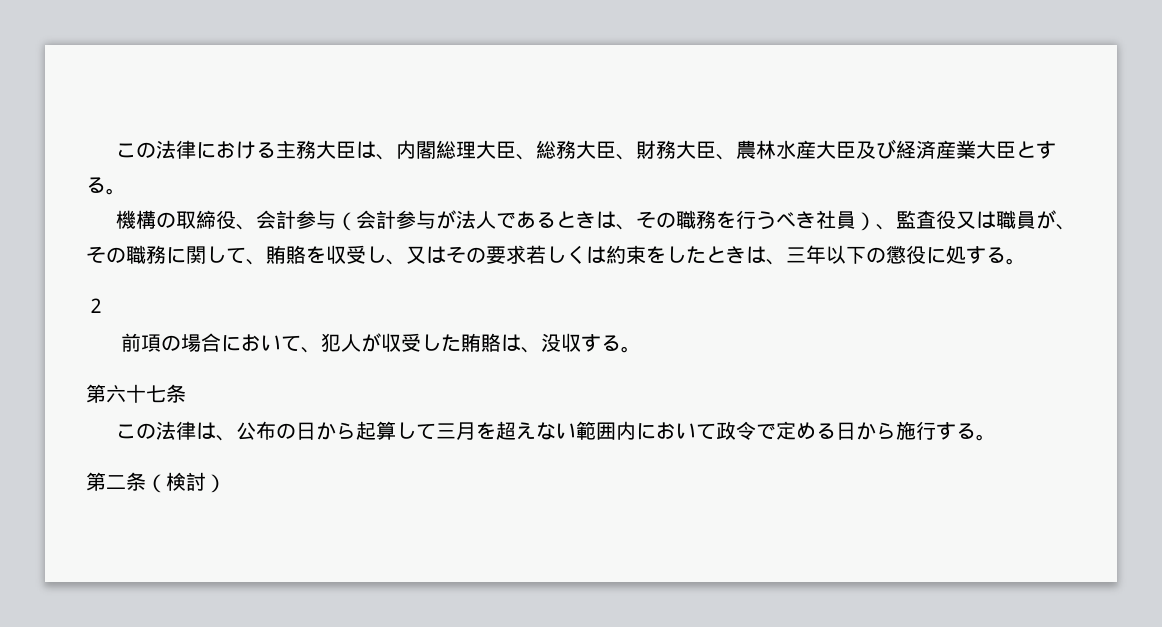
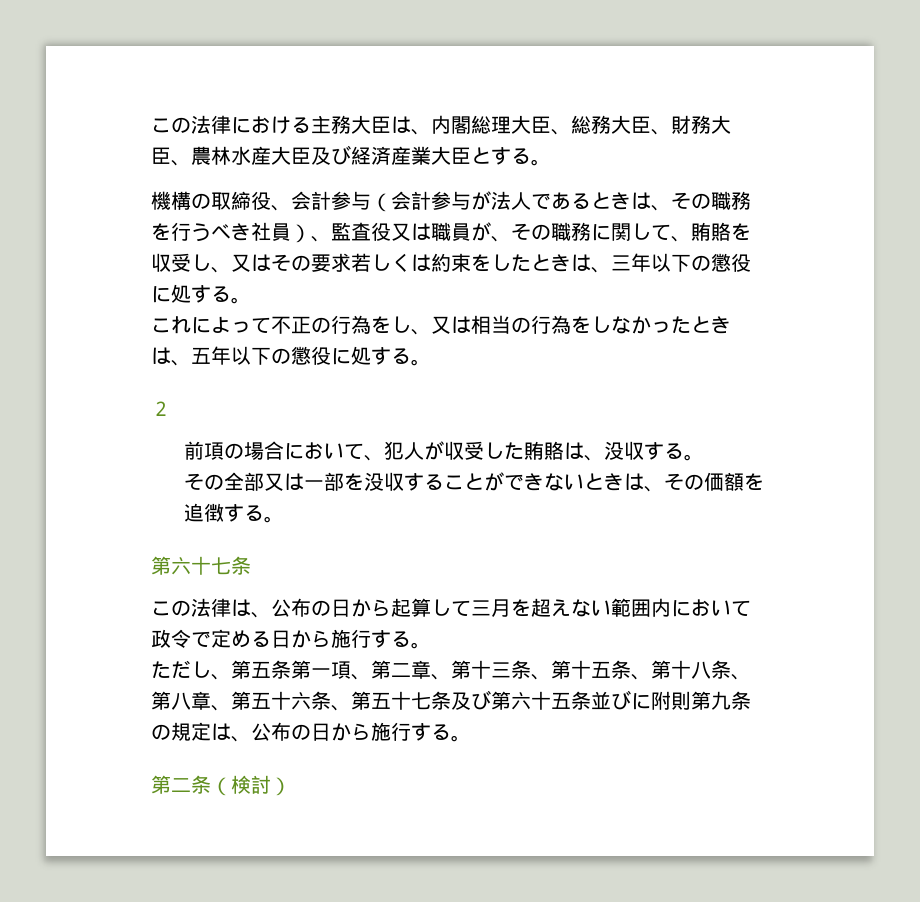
(1026, 261) none -> [151,315,731,335] [151,346,431,366] // これによって不正の行為をし、又は相当の行為をしなかったときは、五年以下の懲役に処する。
(642, 349) none -> [183,472,764,492] [183,503,284,523] // その全部又は一部を没収することができないときは、その価額を追徴する。
(996, 437) none -> [151,660,751,680] [151,690,751,711] [151,722,471,742] // ただし、第五条第一項、第二章、第十三条、第十五条、第十八条、第八章、第五十六条、第五十七条及び第六十五条並びに附則第九条の規定は、公布の日から施行する。

